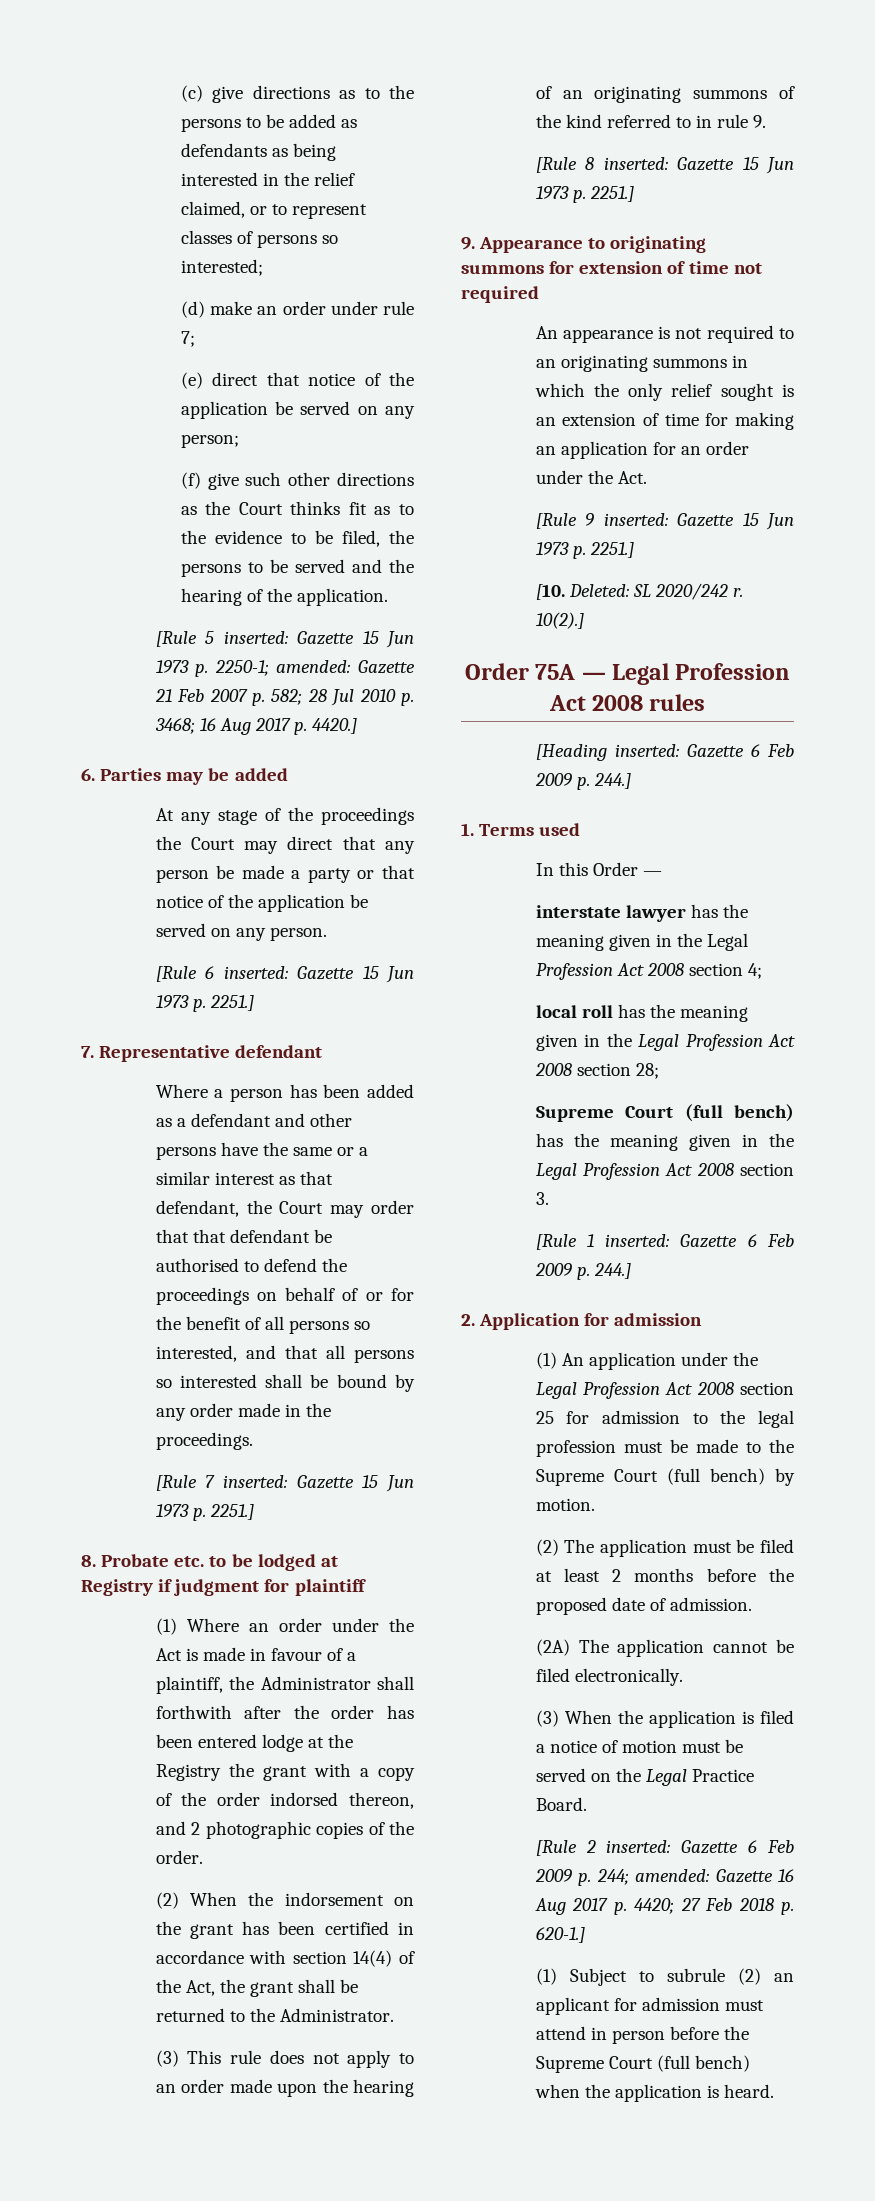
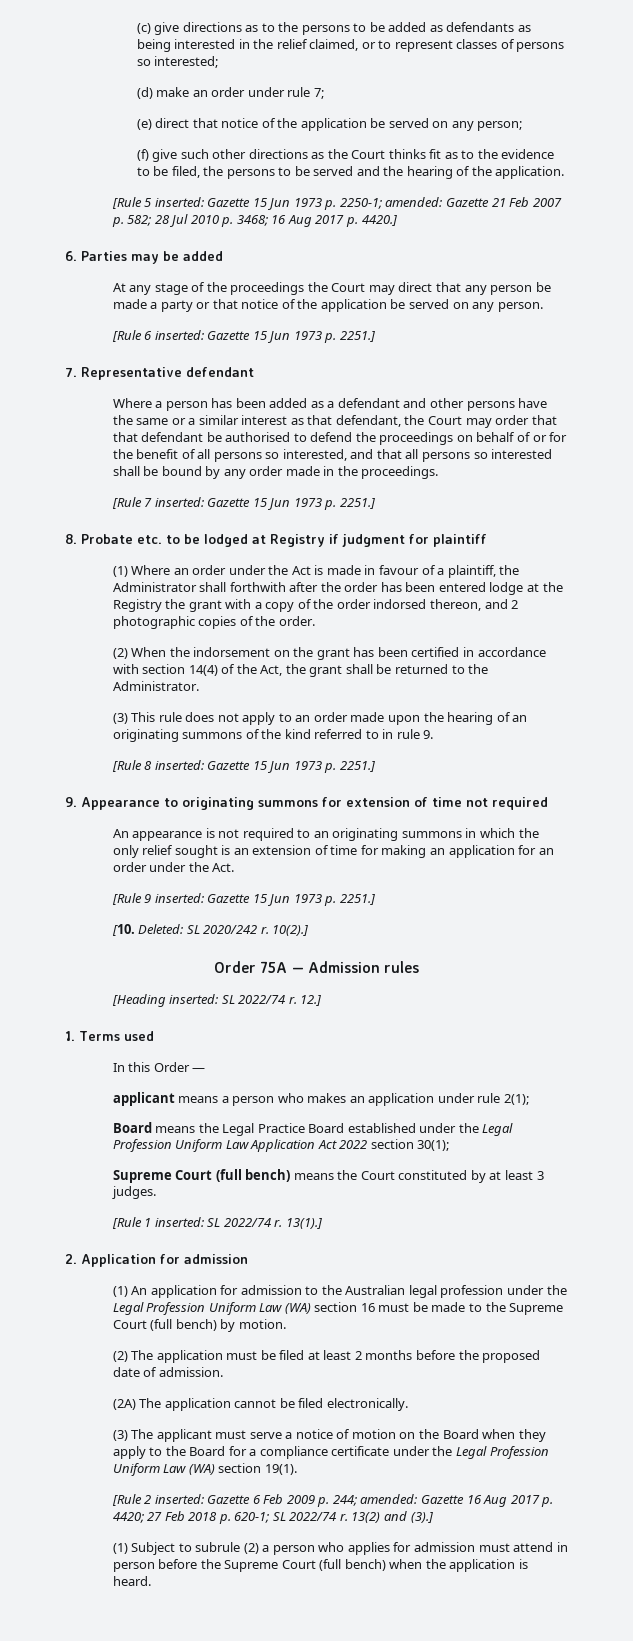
[611,663,791,685] [548,695,643,711] Legal Profession Act 2008 -> [307,961,380,973] Admission
[686,744,794,758] [534,773,631,790] Gazette 6 Feb 2009 p. 244.] -> [221,995,322,1006] SL 2022/74 r. 12.]
[535,904,749,922] [535,933,749,951] [535,963,763,980] [535,1004,749,1022] [535,1033,795,1051] [534,1063,659,1079] [535,1104,794,1122] [535,1133,794,1151] [535,1163,794,1180] [535,1192,549,1205] [535,1234,794,1250] [534,1263,631,1280] interstate lawyer has the meaning given in the Legal Profession Act 2008 section 4; // local roll has the meaning given in the Legal Profession Act 2008 section 28; // Supreme Court (full bench) has the meaning given in the Legal Profession Act 2008 section 3. // [Rule 1 inserted: Gazette 6 Feb 2009 p. 244.] -> [112,1092,529,1106] [112,1122,514,1136] [112,1139,450,1152] [112,1169,544,1183] [111,1186,156,1199] [111,1217,322,1229] applicant means a person who makes an application under rule 2(1); // Board means the Legal Practice Board established under the Legal Profession Uniform Law Application Act 2022 section 30(1); // Supreme Court (full bench) means the Court constituted by at least 3 judges. // [Rule 1 inserted: SL 2022/74 r. 13(1).]
[681,1352,759,1366] [535,1382,794,1399] [535,1410,794,1428] [535,1440,616,1457] under the Legal Profession Act 2008 section 25 for admission to the legal profession -> [220,1285,567,1298] [112,1302,375,1315] for admission to the Australian legal profession under the Legal Profession Uniform Law (WA) section 16
[564,1710,794,1728] [535,1739,744,1753] [535,1768,755,1786] [535,1797,587,1811] When the application is filed a notice of motion must be served on the Legal Practice Board. -> [131,1429,546,1442] [112,1446,549,1459] [112,1463,297,1476] The applicant must serve a notice of motion on the Board when they apply to the Board for a compliance certificate under the Legal Profession Uniform Law (WA) section 19(1).
[535,1927,585,1943] 620-1.] -> [234,1511,433,1523] 620-1; SL 2022/74 r. 13(2) and (3).]
[774,1973,794,1982] [535,1997,610,2015] an applicant -> [262,1542,390,1555] a person who applies

